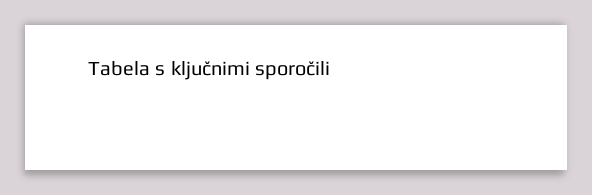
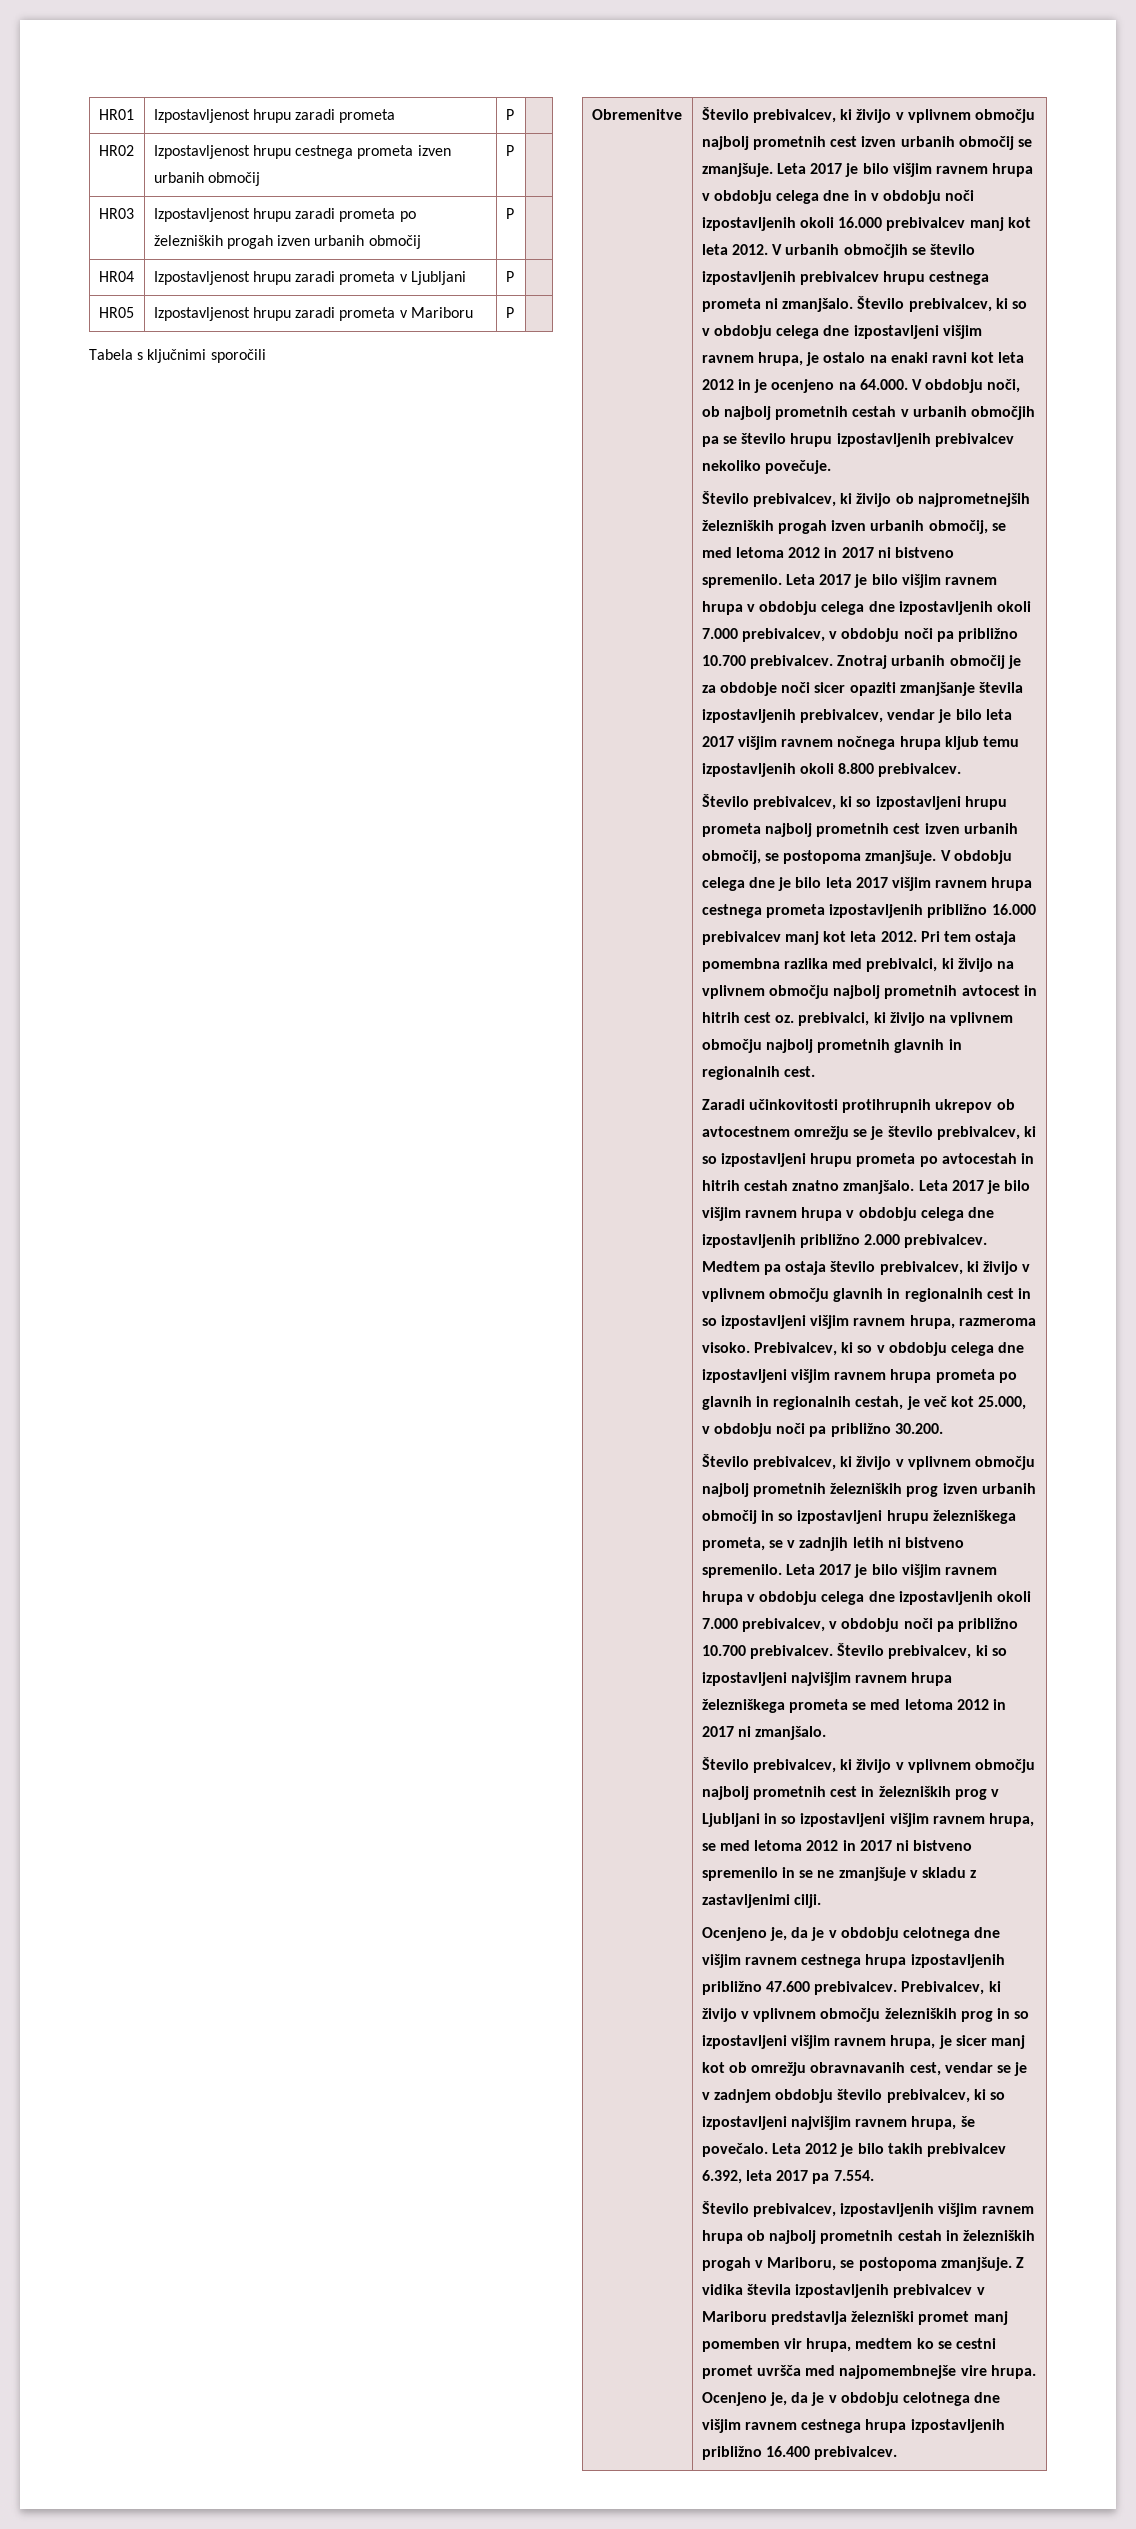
[88,61,331,80] Tabela s ključnimi sporočili -> [98,109,134,120] [153,109,396,123] [505,109,514,120] [98,145,134,156] [153,145,451,159] [153,172,261,186] [505,145,514,156] [98,208,134,219] [153,208,416,222] [153,235,421,249] [505,208,514,219] [98,271,134,282] [153,271,466,285] [505,271,514,282] [98,307,134,318] [153,307,473,321] [505,307,514,318] [89,349,266,363] [591,109,682,120] [701,107,1036,123] [701,136,1033,150] [701,163,1034,177] [701,190,975,204] [701,217,1031,231] [701,244,976,258] [701,271,990,285] [701,296,1028,312] [701,325,982,339] [701,352,1025,366] [701,379,1021,393] [701,406,1036,420] [701,433,1014,447] [701,460,832,474] [701,491,1030,507] [701,520,1006,534] [701,547,955,558] [701,574,998,588] [701,601,1032,615] [701,628,1019,642] [701,655,1021,669] [701,682,1024,696] [701,709,1012,723] [701,736,1020,750] [701,763,962,777] [701,794,1007,810] [701,823,1018,837] [701,850,1012,864] [701,877,1033,891] [701,904,1036,918] [701,931,1017,945] [701,958,1015,972] [701,985,1037,999] [701,1012,1014,1026] [701,1039,962,1053] [701,1066,816,1080] [701,1099,1015,1113] [701,1126,1037,1140] [701,1153,1035,1167] [701,1180,1031,1194] [701,1207,995,1221] [701,1234,988,1248] [701,1261,1031,1275] [701,1288,1032,1302] [701,1315,1036,1329] [701,1342,1025,1356] [701,1369,1017,1383] [701,1396,1027,1410] [701,1423,943,1437] [701,1454,1036,1470] [701,1483,1036,1497] [701,1510,1016,1524] [701,1537,965,1551] [701,1564,998,1578] [701,1591,1032,1605] [701,1618,1019,1632] [701,1643,1007,1659] [701,1672,953,1686] [701,1699,1007,1713] [701,1726,827,1740] [701,1757,1036,1773] [701,1786,1000,1800] [701,1813,1035,1827] [701,1840,973,1851] [701,1867,977,1881] [701,1894,822,1908] [701,1927,1001,1941] [701,1954,1005,1968] [701,1981,1001,1995] [701,2008,1030,2022] [701,2035,1026,2049] [701,2062,1028,2076] [701,2089,1006,2103] [701,2116,975,2130] [701,2143,1007,2157] [701,2170,874,2184] [701,2201,1034,2217] [701,2230,1036,2244] [701,2257,1025,2271] [701,2284,985,2298] [701,2311,1008,2325] [701,2338,997,2352] [701,2365,1036,2379] [701,2392,1001,2406] [701,2419,1005,2433] [701,2446,898,2460] HR01 | Izpostavljenost hrupu zaradi prometa | P | // HR02 | Izpostavljenost hrupu cestnega prometa izven urbanih območij | P | // HR03 | Izpostavljenost hrupu zaradi prometa po železniških progah izven urbanih območij | P | // HR04 | Izpostavljenost hrupu zaradi prometa v Ljubljani | P | // HR05 | Izpostavljenost hrupu zaradi prometa v Mariboru | P | // Tabela s ključnimi sporočili // Obremenitve | Število prebivalcev, ki živijo v vplivnem območju najbolj prometnih cest izven urbanih območij se zmanjšuje. Leta 2017 je bilo višjim ravnem hrupa v obdobju celega dne in v obdobju noči izpostavljenih okoli 16.000 prebivalcev manj kot leta 2012. V urbanih območjih se število izpostavljenih prebivalcev hrupu cestnega prometa ni zmanjšalo. Število prebivalcev, ki so v obdobju celega dne izpostavljeni višjim ravnem hrupa, je ostalo na enaki ravni kot leta 2012 in je ocenjeno na 64.000. V obdobju noči, ob najbolj prometnih cestah v urbanih območjih pa se število hrupu izpostavljenih prebivalcev nekoliko povečuje. // Število prebivalcev, ki živijo ob najprometnejših železniških progah izven urbanih območij, se med letoma 2012 in 2017 ni bistveno spremenilo. Leta 2017 je bilo višjim ravnem hrupa v obdobju celega dne izpostavljenih okoli 7.000 prebivalcev, v obdobju noči pa približno 10.700 prebivalcev. Znotraj urbanih območij je za obdobje noči sicer opaziti zmanjšanje števila izpostavljenih prebivalcev, vendar je bilo leta 2017 višjim ravnem nočnega hrupa kljub temu izpostavljenih okoli 8.800 prebivalcev. // Število prebivalcev, ki so izpostavljeni hrupu prometa najbolj prometnih cest izven urbanih območij, se postopoma zmanjšuje. V obdobju celega dne je bilo leta 2017 višjim ravnem hrupa cestnega prometa izpostavljenih približno 16.000 prebivalcev manj kot leta 2012. Pri tem ostaja pomembna razlika med prebivalci, ki živijo na vplivnem območju najbolj prometnih avtocest in hitrih cest oz. prebivalci, ki živijo na vplivnem območju najbolj prometnih glavnih in regionalnih cest. // Zaradi učinkovitosti protihrupnih ukrepov ob avtocestnem omrežju se je število prebivalcev, ki so izpostavljeni hrupu prometa po avtocestah in hitrih cestah znatno zmanjšalo. Leta 2017 je bilo višjim ravnem hrupa v obdobju celega dne izpostavljenih približno 2.000 prebivalcev. Medtem pa ostaja število prebivalcev, ki živijo v vplivnem območju glavnih in regionalnih cest in so izpostavljeni višjim ravnem hrupa, razmeroma visoko. Prebivalcev, ki so v obdobju celega dne izpostavljeni višjim ravnem hrupa prometa po glavnih in regionalnih cestah, je več kot 25.000, v obdobju noči pa približno 30.200. // Število prebivalcev, ki živijo v vplivnem območju najbolj prometnih železniških prog izven urbanih območij in so izpostavljeni hrupu železniškega prometa, se v zadnjih letih ni bistveno spremenilo. Leta 2017 je bilo višjim ravnem hrupa v obdobju celega dne izpostavljenih okoli 7.000 prebivalcev, v obdobju noči pa približno 10.700 prebivalcev. Število prebivalcev, ki so izpostavljeni najvišjim ravnem hrupa železniškega prometa se med letoma 2012 in 2017 ni zmanjšalo. // Število prebivalcev, ki živijo v vplivnem območju najbolj prometnih cest in železniških prog v Ljubljani in so izpostavljeni višjim ravnem hrupa, se med letoma 2012 in 2017 ni bistveno spremenilo in se ne zmanjšuje v skladu z zastavljenimi cilji. // Ocenjeno je, da je v obdobju celotnega dne višjim ravnem cestnega hrupa izpostavljenih približno 47.600 prebivalcev. Prebivalcev, ki živijo v vplivnem območju železniških prog in so izpostavljeni višjim ravnem hrupa, je sicer manj kot ob omrežju obravnavanih cest, vendar se je v zadnjem obdobju število prebivalcev, ki so izpostavljeni najvišjim ravnem hrupa, še povečalo. Leta 2012 je bilo takih prebivalcev 6.392, leta 2017 pa 7.554. // Število prebivalcev, izpostavljenih višjim ravnem hrupa ob najbolj prometnih cestah in železniških progah v Mariboru, se postopoma zmanjšuje. Z vidika števila izpostavljenih prebivalcev v Mariboru predstavlja železniški promet manj pomemben vir hrupa, medtem ko se cestni promet uvršča med najpomembnejše vire hrupa. Ocenjeno je, da je v obdobju celotnega dne višjim ravnem cestnega hrupa izpostavljenih približno 16.400 prebivalcev.

